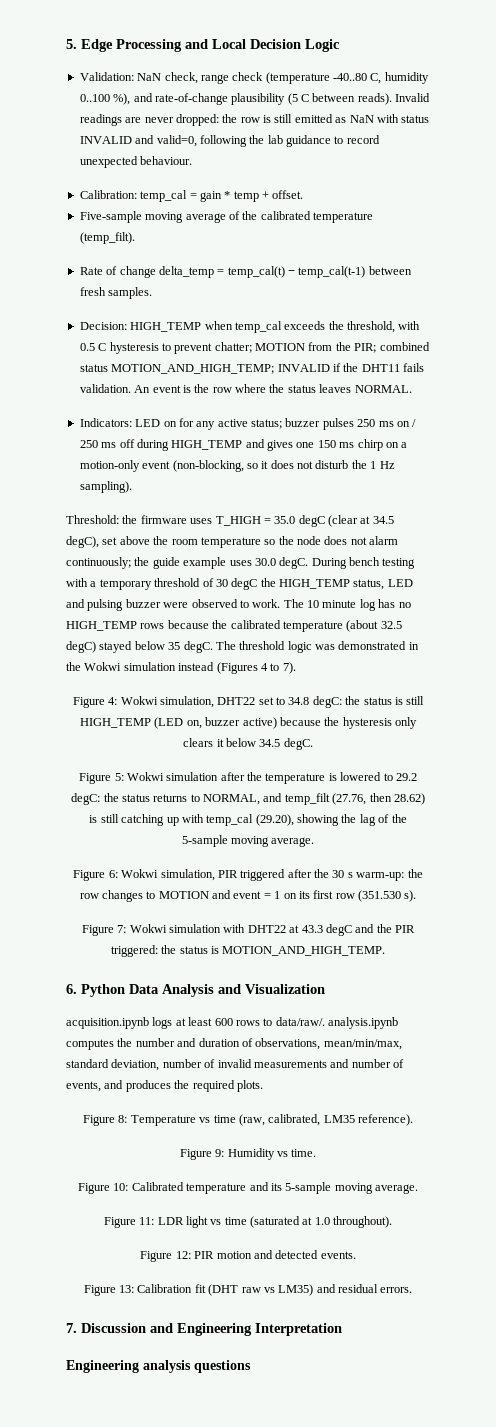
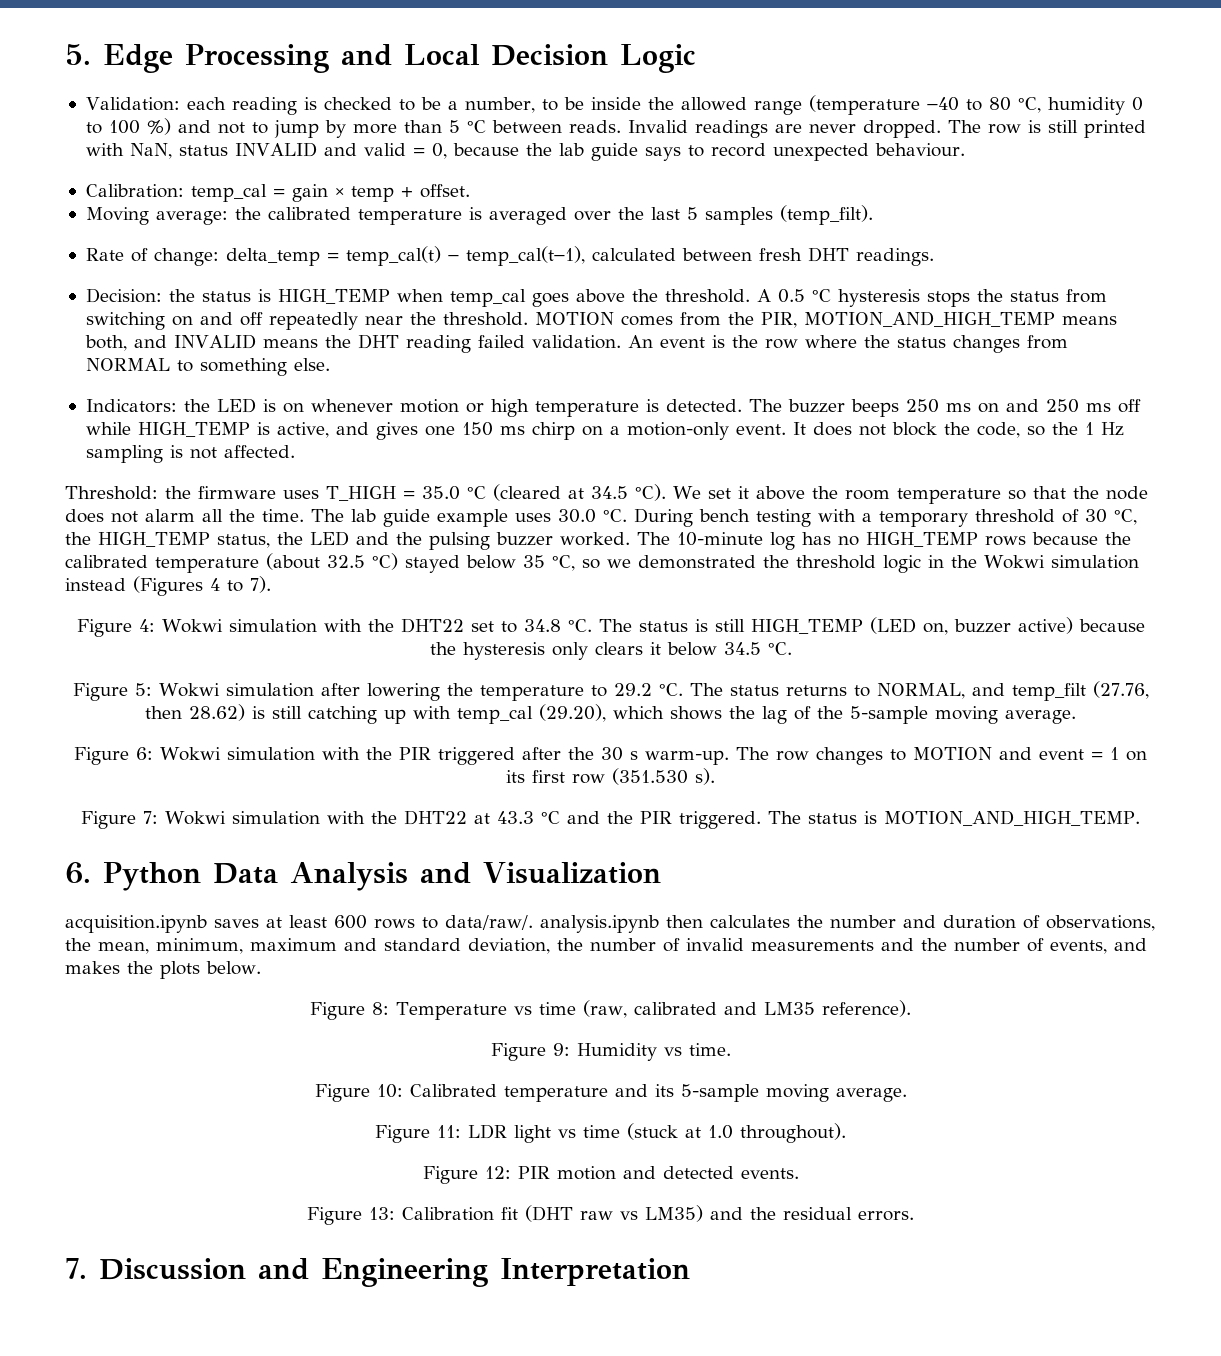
[137,72,429,84] [79,93,392,105] NaN check, range check (temperature -40..80 C, humidity 0..100 %), and rate-of-change plausibility (5 C between reads). -> [186,95,1143,115] [85,118,621,138] each reading is checked to be a number, to be inside the allowed range (temperature −40 to 80 °C, humidity 0 to 100 %) and not to jump by more than 5 °C between reads.
[175,114,238,126] dropped: the -> [862,120,981,138] dropped. The
[294,114,430,123] [79,135,331,147] emitted as NaN with status INVALID and valid=0, following the lab guidance -> [1083,120,1146,138] [85,142,681,161] printed with NaN, status INVALID and valid = 0, because the lab guide says
[224,191,231,199] * -> [334,188,344,197] ×
[79,211,373,223] Five-sample moving average of the calibrated temperature -> [85,207,773,225] Moving average: the calibrated temperature is averaged over the last 5 samples
[119,266,156,278] change -> [153,248,219,266] change:
[298,266,412,278] [79,287,153,299] [79,321,421,333] [79,342,430,354] [79,363,424,374] temp_cal(t-1) between fresh samples. // Decision: HIGH_TEMP when temp_cal exceeds the threshold, with 0.5 C hysteresis to prevent chatter; MOTION from the PIR; combined status MOTION_AND_HIGH_TEMP; INVALID if the DHT11 fails -> [465,246,934,266] [85,288,1107,307] [85,311,1117,330] [84,334,525,353] temp_cal(t−1), calculated between fresh DHT readings. // Decision: the status is HIGH_TEMP when temp_cal goes above the threshold. A 0.5 °C hysteresis stops the status from switching on and off repeatedly near the threshold. MOTION comes from the PIR, MOTION_AND_HIGH_TEMP means both, and INVALID means the DHT reading failed
[319,384,412,393] [79,418,354,430] leaves NORMAL. // Indicators: LED on for any active status; buzzer pulses -> [952,335,1068,353] [85,358,330,376] [85,398,899,417] changes from NORMAL to something else. // Indicators: the LED is on whenever motion or high temperature is detected. The buzzer beeps
[412,419,417,427] / -> [1005,399,1039,412] and
[136,439,243,451] during HIGH_TEMP -> [85,422,329,438] while HIGH_TEMP is active,
[142,460,395,472] [79,481,132,493] event (non-blocking, so it does not disturb the 1 Hz sampling). -> [735,422,1124,438] [85,445,295,463] event. It does not block the code, so the 1 Hz sampling is not affected.
[298,515,394,527] [66,536,118,548] degC (clear at 34.5 degC), set -> [467,484,749,501] °C (cleared at 34.5 °C). We set it
(276, 542) none -> [1032,486,1066,499] that
[66,557,150,569] continuously; the -> [202,509,376,522] all the time. The lab
[279,557,309,569] degC. -> [603,509,627,522] °C.
[231,578,258,590] degC -> [1114,509,1137,525] °C,
(385, 584) none -> [277,532,303,545] the
(85, 603) none -> [396,532,422,545] the
[163,599,357,608] were observed to work. The 10 minute -> [560,532,763,546] worked. The 10-minute
[66,641,96,653] degC) -> [372,553,398,570] °C)
[183,641,407,653] degC. The threshold logic was demonstrated -> [552,555,921,573] °C, so we demonstrated the threshold logic
[159,696,214,708] simulation, -> [228,619,394,633] simulation with the
[312,696,361,708] degC: the -> [567,619,632,632] °C. The
[283,738,313,750] degC. -> [767,642,792,655] °C.
(245, 776) none -> [366,683,440,701] lowering
[328,772,417,781] [71,793,119,805] is lowered to 29.2 degC: the -> [590,683,723,697] to 29.2 °C. The
[297,814,340,826] showing -> [613,706,722,720] which shows
[160,869,215,881] simulation, -> [226,747,392,761] simulation with the
[356,869,423,881] warm-up: the -> [644,747,769,765] warm-up. The
(246, 928) none -> [371,811,398,824] the
[325,924,352,936] degC -> [541,811,561,824] °C
[110,945,177,957] triggered: the -> [679,811,802,829] triggered. The
[152,1017,173,1029] logs -> [214,919,259,928] saves
[66,1039,114,1050] computes -> [666,915,790,928] then calculates
[323,1039,402,1050] mean/min/max, -> [65,938,377,954] the mean, minimum, maximum and
(160, 1065) none -> [557,938,583,951] the
(350, 1063) none -> [921,938,947,951] the
[125,1080,263,1092] produces the required plots. -> [65,961,261,979] makes the plots below.
[268,1114,321,1126] calibrated, -> [633,1002,757,1015] calibrated and
[250,1216,301,1228] (saturated -> [627,1123,678,1140] (stuck
(336, 1288) none -> [750,1207,776,1220] the
[66,1360,251,1373] // Engineering analysis questions -> (690, 1272) none

